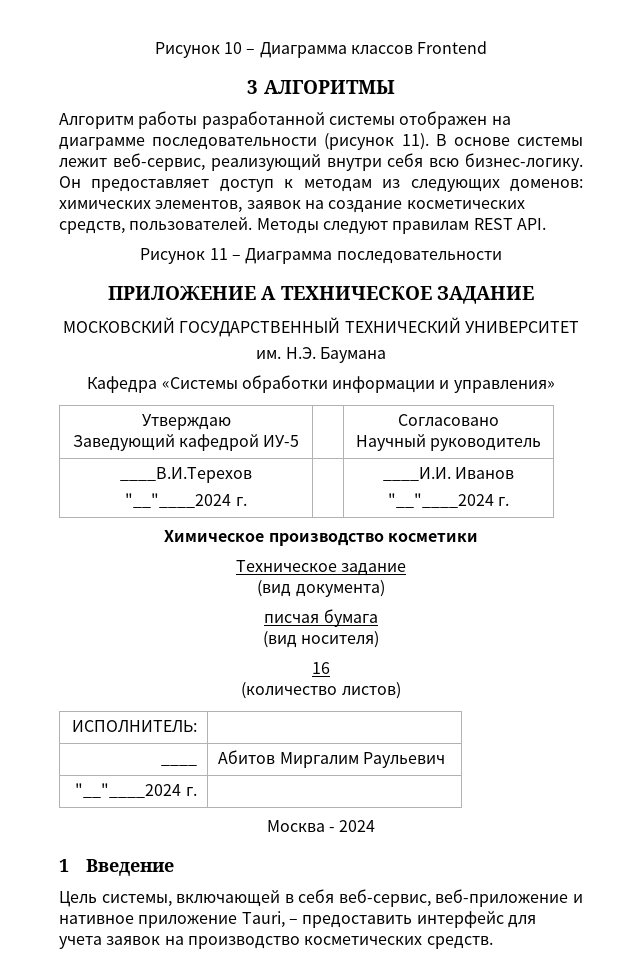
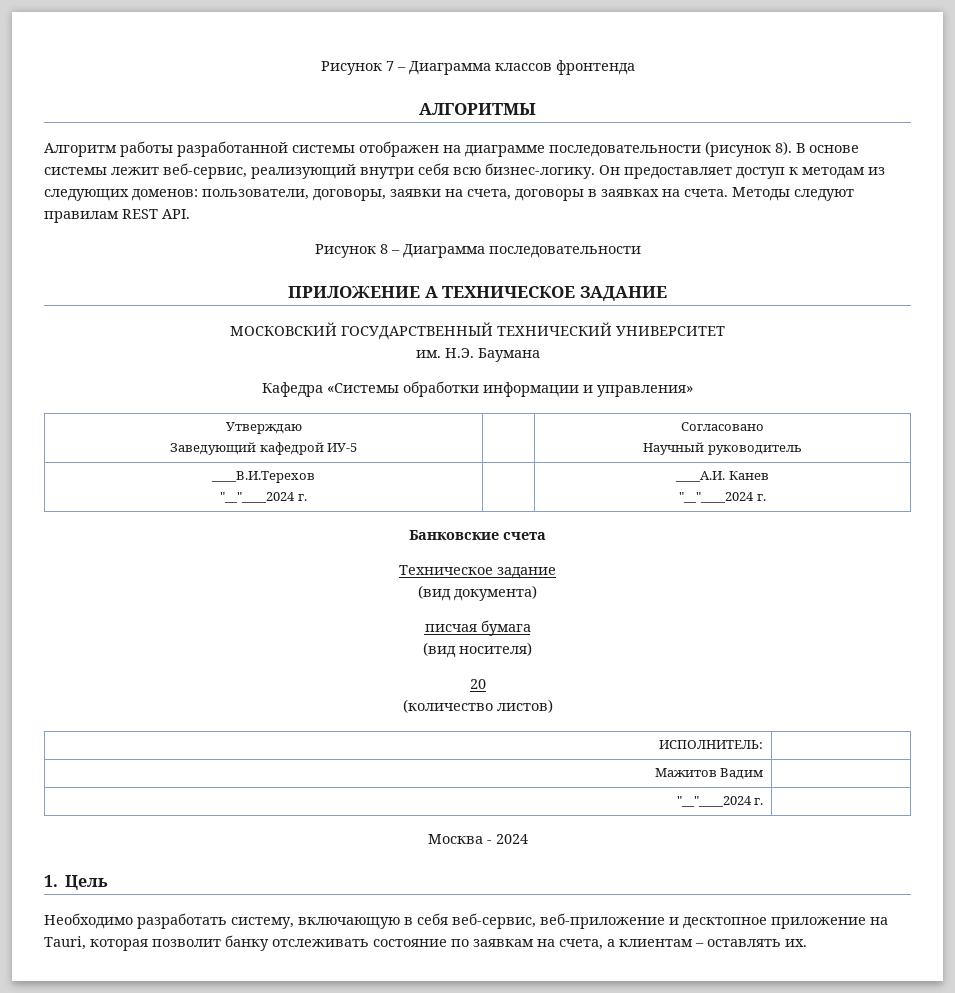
[154,42,243,58] Рисунок 10 -> [320,61,394,75] Рисунок 7
[417,41,488,54] [247,80,259,94] Frontend // 3 -> [555,60,635,75] фронтенда //
[401,133,429,150] 11). -> [775,141,792,155] 8).
[59,200,525,213] [59,217,253,234] химических элементов, заявок на создание косметических средств, пользователей. -> [202,189,728,201] пользователи, договоры, заявки на счета, договоры в заявках на счета.
[209,248,228,260] 11 -> [379,244,388,254] 8
[382,467,515,481] ____И.И. Иванов -> [675,471,769,482] ____А.И. Канев
[164,530,478,546] Химическое производство косметики -> [409,530,546,540] Банковские счета
[312,662,330,674] 16 -> [469,679,486,689] 20
[160,764,197,766] [218,750,446,768] ____ | Абитов Миргалим Раульевич -> [654,768,764,780] Мажитов Вадим |
[59,859,175,876] [59,890,281,907] 1 Введение // Цель системы, включающей -> [44,875,109,890] [44,913,400,929] 1. Цель // Необходимо разработать систему, включающую
[59,911,536,928] [59,936,493,949] нативное приложение Tauri, – предоставить интерфейс для учета заявок на производство косметических средств. -> [683,917,888,929] [44,935,807,951] десктопное приложение на Tauri, которая позволит банку отслеживать состояние по заявкам на счета, а клиентам – оставлять их.

